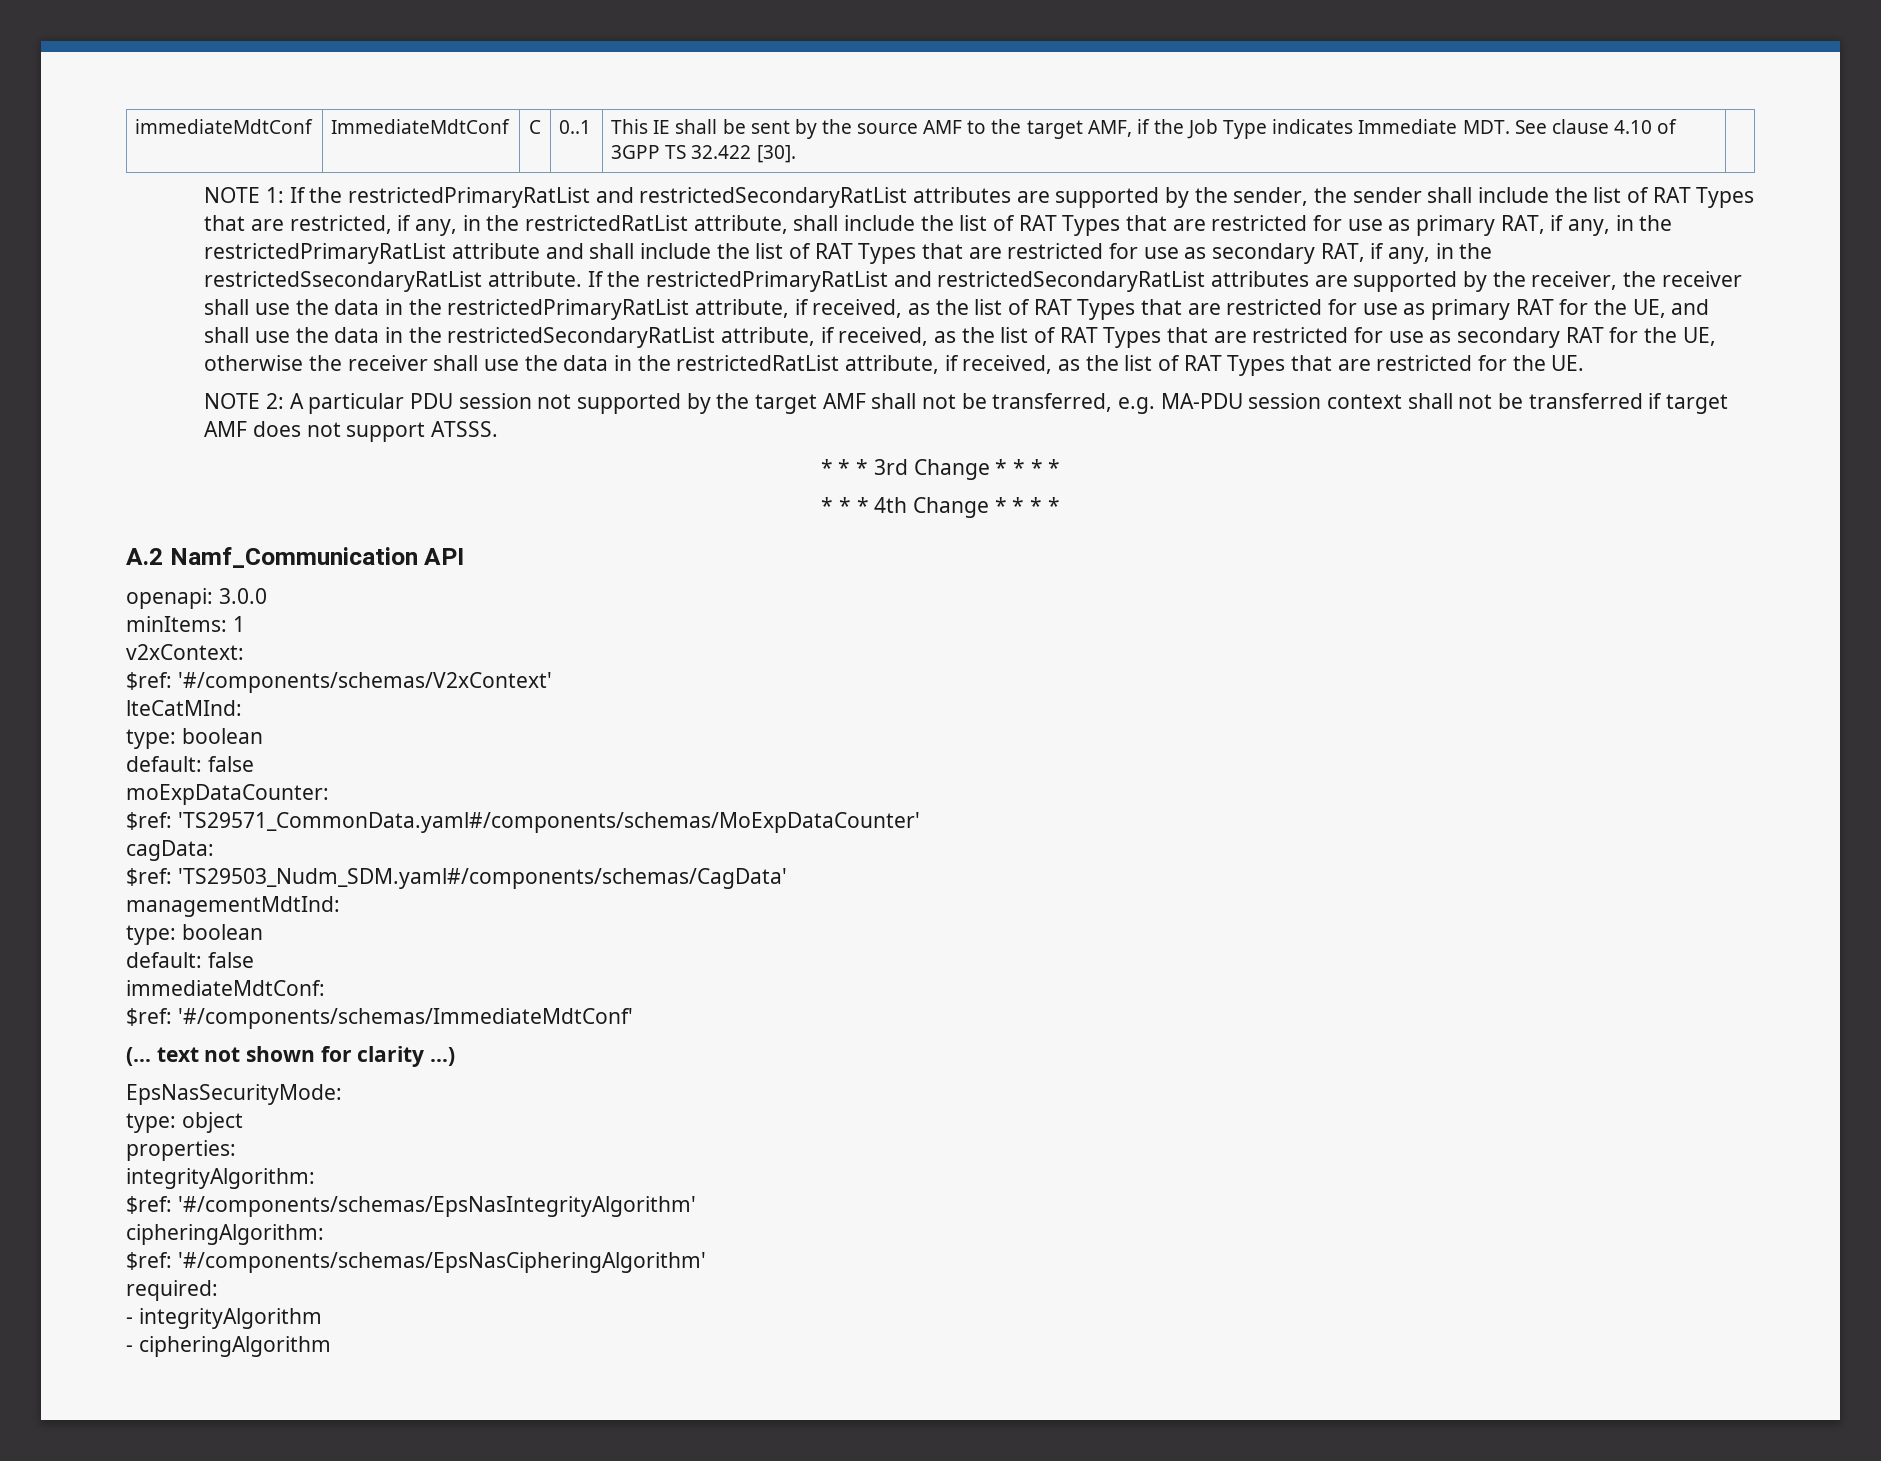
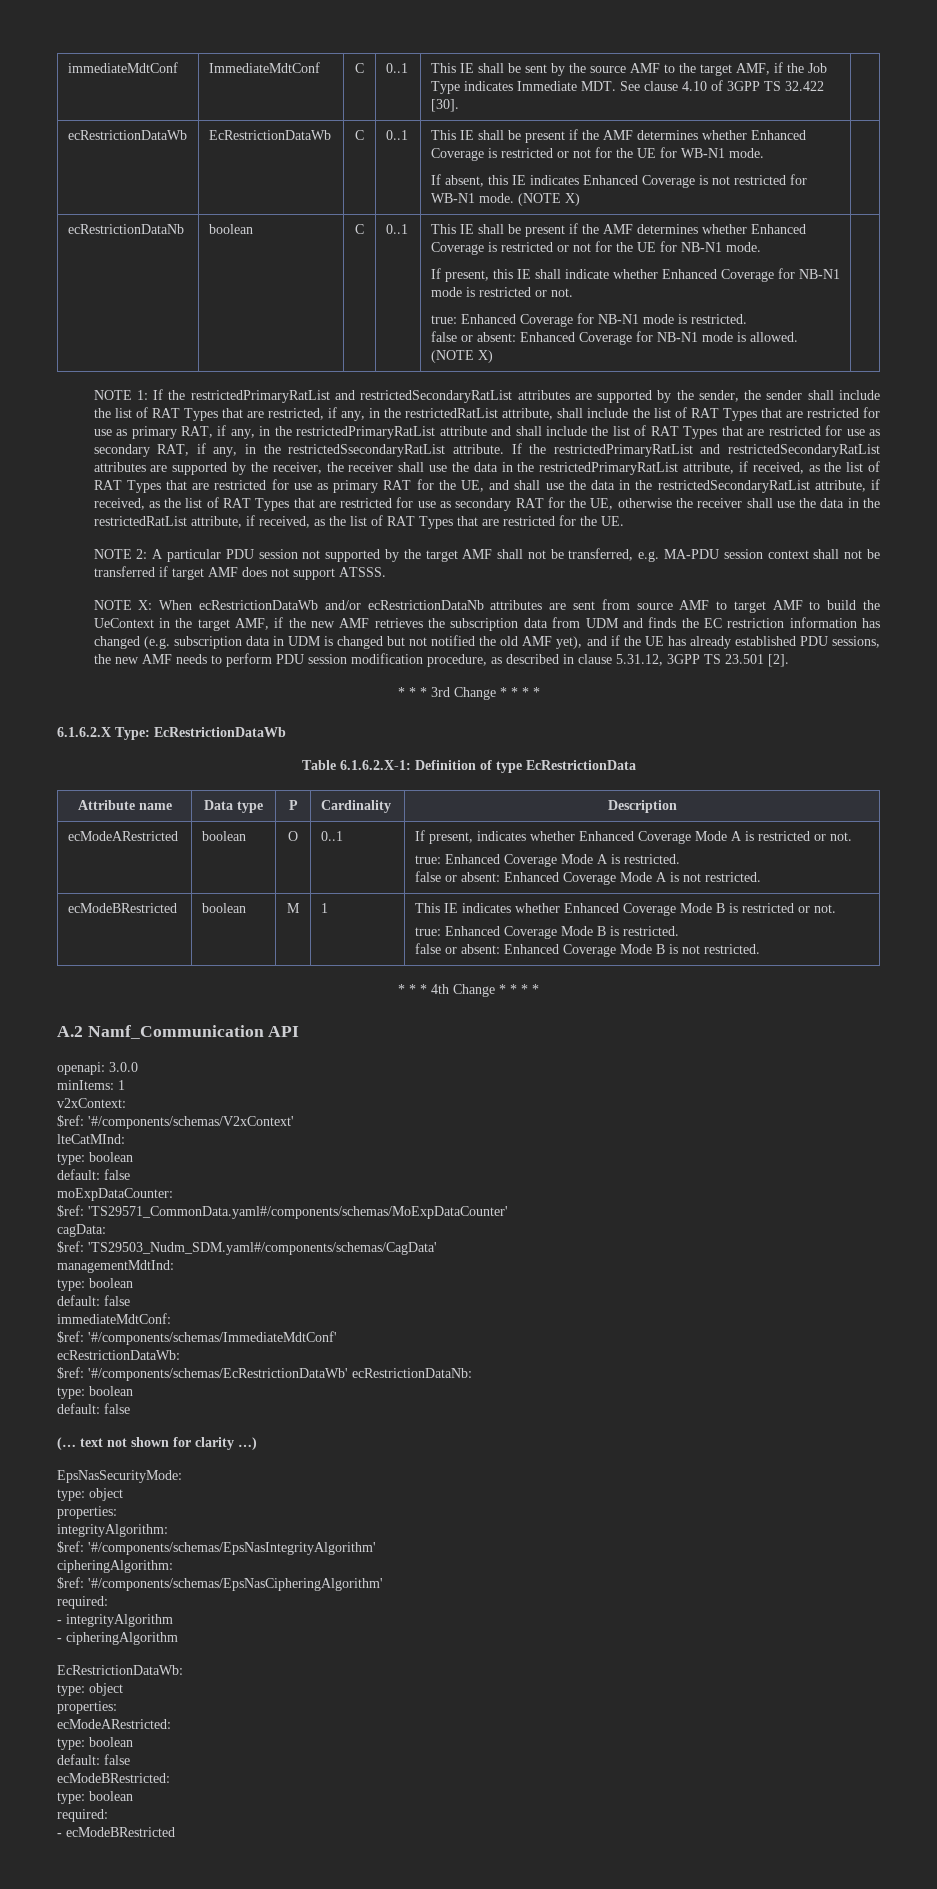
(796, 154) none -> [67,130,187,140] [208,130,331,140] [355,130,364,140] [385,130,408,140] [430,129,806,143] [430,147,764,161] [430,174,807,188] [430,193,580,206] [67,224,184,234] [208,224,253,234] [355,224,364,234] [385,224,408,234] [430,223,806,237] [430,241,761,255] [430,268,840,282] [430,287,573,297] [430,313,747,327] [430,331,798,345] [430,350,493,363] // ecRestrictionDataWb | EcRestrictionDataWb | C | 0..1 | This IE shall be present if the AMF determines whether Enhanced Coverage is restricted or not for the UE for WB-N1 mode. // If absent, this IE indicates Enhanced Coverage is not restricted for WB-N1 mode. (NOTE X) | // ecRestrictionDataNb | boolean | C | 0..1 | This IE shall be present if the AMF determines whether Enhanced Coverage is restricted or not for the UE for NB-N1 mode. // If present, this IE shall indicate whether Enhanced Coverage for NB-N1 mode is restricted or not. // true: Enhanced Coverage for NB-N1 mode is restricted. // false or absent: Enhanced Coverage for NB-N1 mode is allowed. (NOTE X) |
(498, 429) none -> [93,599,881,613] [93,617,881,631] [93,635,881,649] [93,653,789,667] // NOTE X: When ecRestrictionDataWb and/or ecRestrictionDataNb attributes are sent from source AMF to target AMF to build the UeContext in the target AMF, if the new AMF retrieves the subscription data from UDM and finds the EC restriction information has changed (e.g. subscription data in UDM is changed but not notified the old AMF yet), and if the UE has already established PDU sessions, the new AMF needs to perform PDU session modification procedure, as described in clause 5.31.12, 3GPP TS 23.501 [2].
(1061, 467) none -> [57,727,286,740] [301,760,636,773] [77,800,172,810] [204,800,263,813] [288,800,298,810] [320,800,391,813] [607,800,677,813] [67,831,178,841] [201,831,246,841] [288,831,298,841] [320,831,343,841] [414,830,852,844] [414,854,680,867] [414,871,761,885] [67,903,177,913] [201,903,246,913] [287,903,300,913] [320,903,328,913] [414,903,836,916] [414,926,679,939] [414,943,760,957] // 6.1.6.2.X Type: EcRestrictionDataWb // Table 6.1.6.2.X-1: Definition of type EcRestrictionData // Attribute name | Data type | P | Cardinality | Description // ecModeARestricted | boolean | O | 0..1 | If present, indicates whether Enhanced Coverage Mode A is restricted or not. // true: Enhanced Coverage Mode A is restricted. // false or absent: Enhanced Coverage Mode A is not restricted. // ecModeBRestricted | boolean | M | 1 | This IE indicates whether Enhanced Coverage Mode B is restricted or not. // true: Enhanced Coverage Mode B is restricted. // false or absent: Enhanced Coverage Mode B is not restricted.
(633, 1018) none -> [57,1350,180,1360] [57,1367,472,1381] [57,1386,133,1399] [57,1403,130,1414] // ecRestrictionDataWb: // $ref: '#/components/schemas/EcRestrictionDataWb' ecRestrictionDataNb: // type: boolean // default: false
(331, 1346) none -> [57,1665,183,1675] [57,1683,123,1696] [57,1701,117,1714] [57,1719,171,1729] [57,1737,133,1750] [57,1754,130,1765] [57,1773,170,1783] [57,1791,133,1804] [57,1809,108,1822] [57,1827,175,1837] // EcRestrictionDataWb: // type: object // properties: // ecModeARestricted: // type: boolean // default: false // ecModeBRestricted: // type: boolean // required: // - ecModeBRestricted

